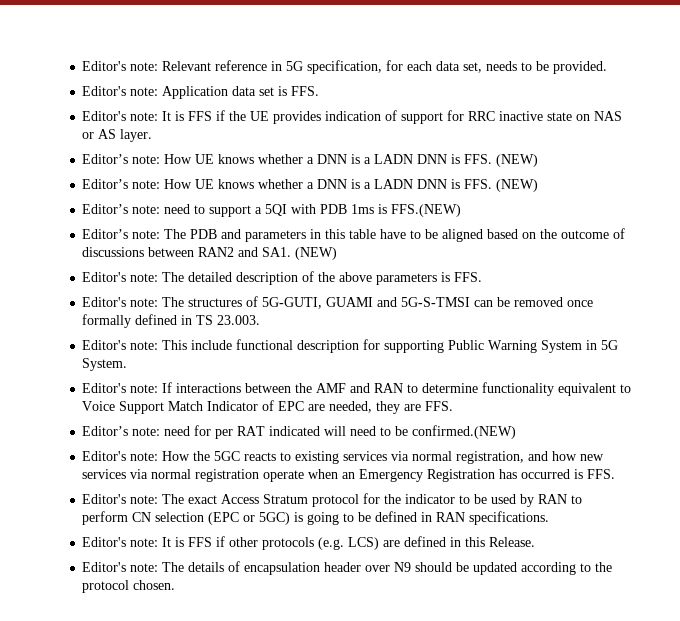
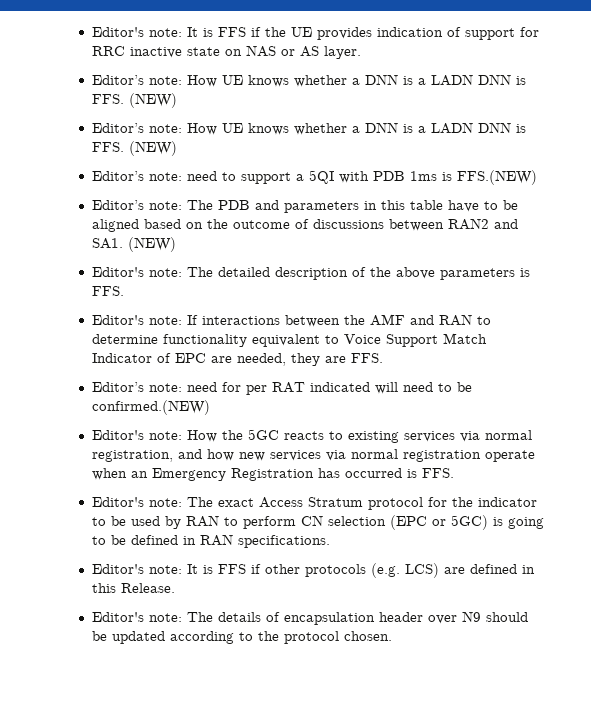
[82,60,608,74] [82,86,320,99] [82,111,159,121] Editor's note: Relevant reference in 5G specification, for each data set, needs to be provided. // Editor's note: Application data set is FFS. // Editor's note: -> [92,27,183,37] Editor's note:
[82,296,594,309] [82,314,261,328] [82,339,619,353] [82,358,128,371] // Editor's note: The structures of 5G-GUTI, GUAMI and 5G-S-TMSI can be removed once formally defined in TS 23.003. // Editor's note: This include functional description for supporting Public Warning System in 5G System. -> (125, 291) none

